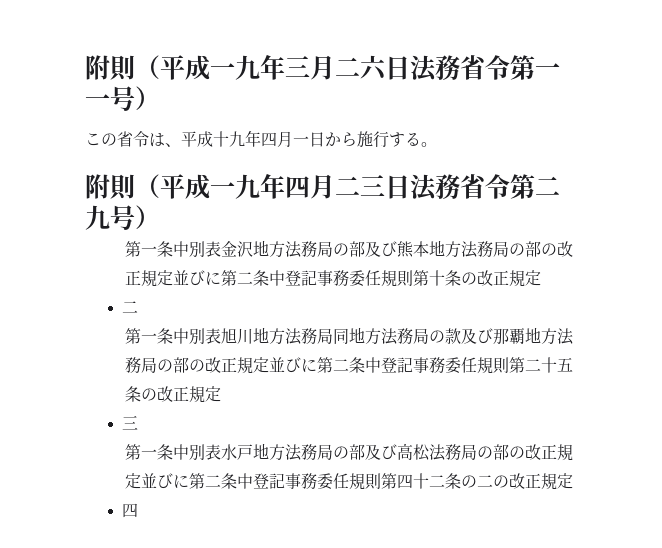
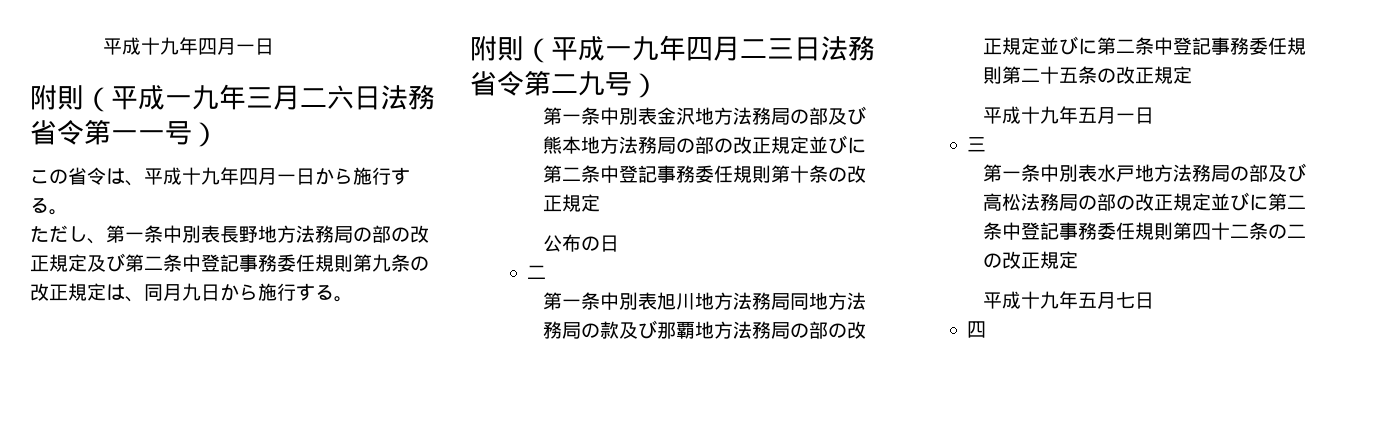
(85, 67) none -> [102,37,274,55] 平成十九年四月一日 //
(437, 144) none -> [30,225,429,244] [30,253,429,272] [30,283,353,302] // ただし、第一条中別表長野地方法務局の部の改正規定及び第二条中登記事務委任規則第九条の改正規定は、同月九日から施行する。
(541, 278) none -> [542,234,619,252] // 公布の日
(221, 394) none -> [982,106,1154,124] // 平成十九年五月一日
(573, 481) none -> [982,291,1154,309] // 平成十九年五月七日

